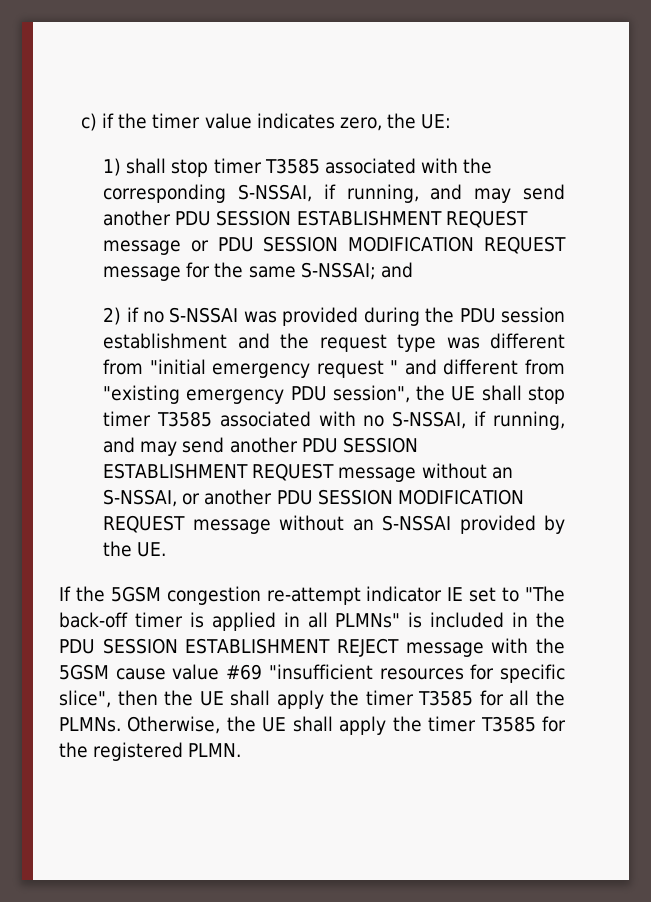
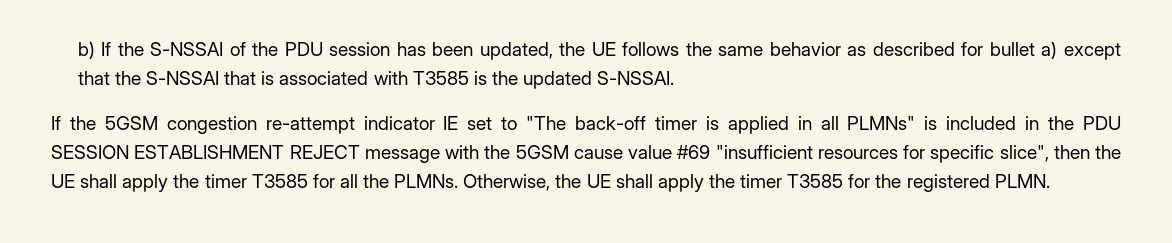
[81,113,452,131] [103,158,493,177] [103,184,565,203] [103,210,528,228] [103,236,566,255] [103,262,413,281] [103,307,565,326] [103,333,565,352] [103,359,566,378] [103,385,565,404] [103,411,565,430] [103,437,418,456] [103,463,513,482] [103,489,524,507] [103,515,565,534] [103,541,167,557] c) if the timer value indicates zero, the UE: // 1) shall stop timer T3585 associated with the corresponding S-NSSAI, if running, and may send another PDU SESSION ESTABLISHMENT REQUEST message or PDU SESSION MODIFICATION REQUEST message for the same S-NSSAI; and // 2) if no S-NSSAI was provided during the PDU session establishment and the request type was different from "initial emergency request " and different from "existing emergency PDU session", the UE shall stop timer T3585 associated with no S-NSSAI, if running, and may send another PDU SESSION ESTABLISHMENT REQUEST message without an S-NSSAI, or another PDU SESSION MODIFICATION REQUEST message without an S-NSSAI provided by the UE. -> [77,41,1122,60] [77,71,675,89] b) If the S-NSSAI of the PDU session has been updated, the UE follows the same behavior as described for bullet a) except that the S-NSSAI that is associated with T3585 is the updated S-NSSAI.

